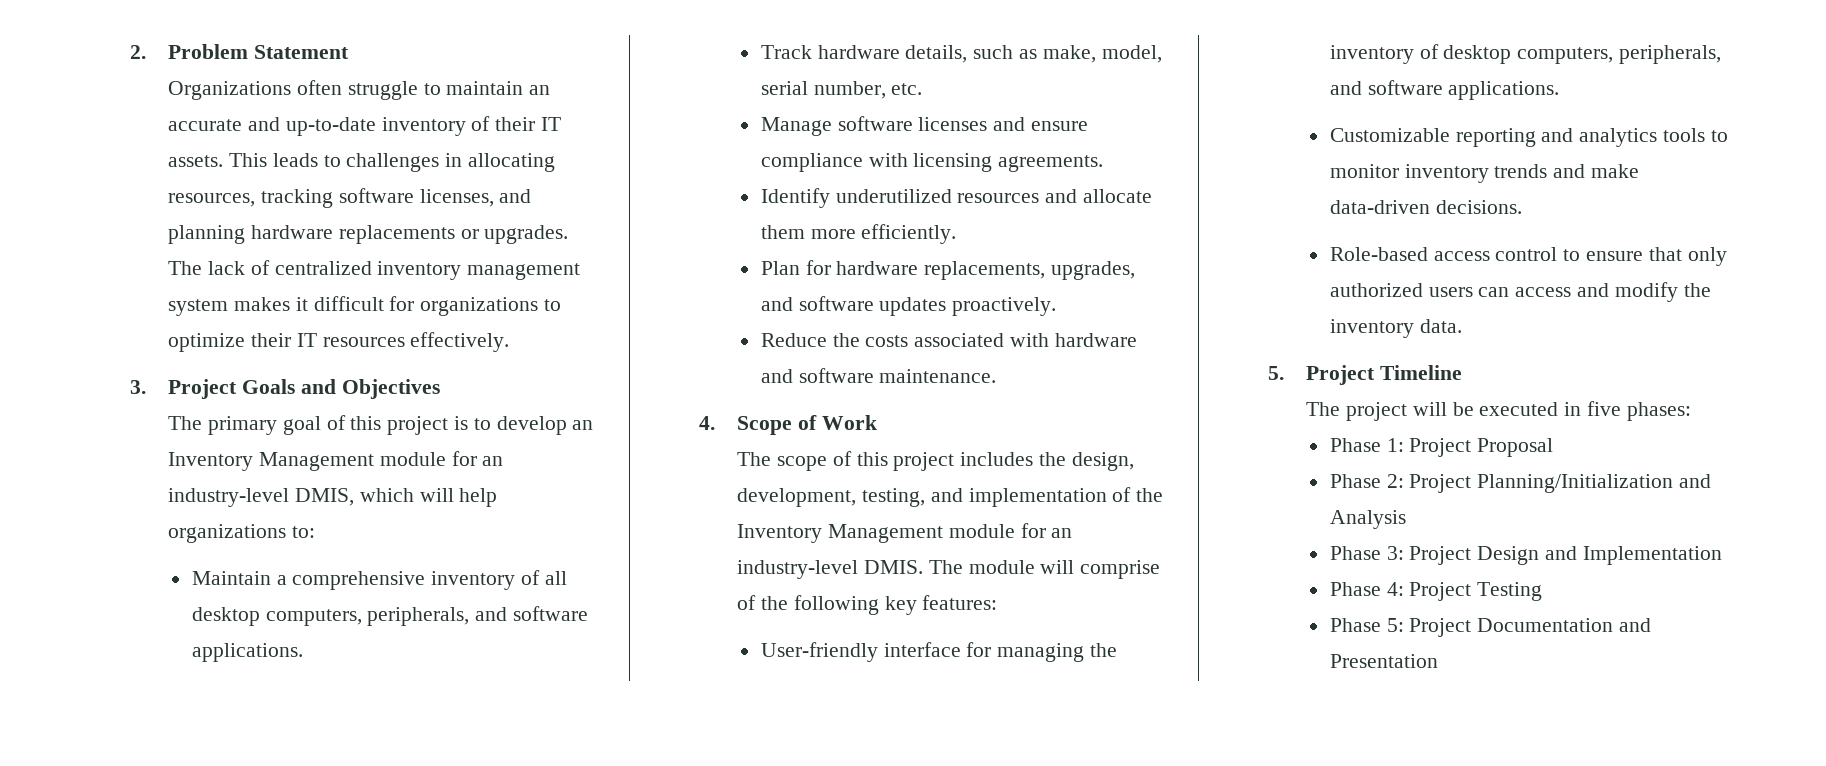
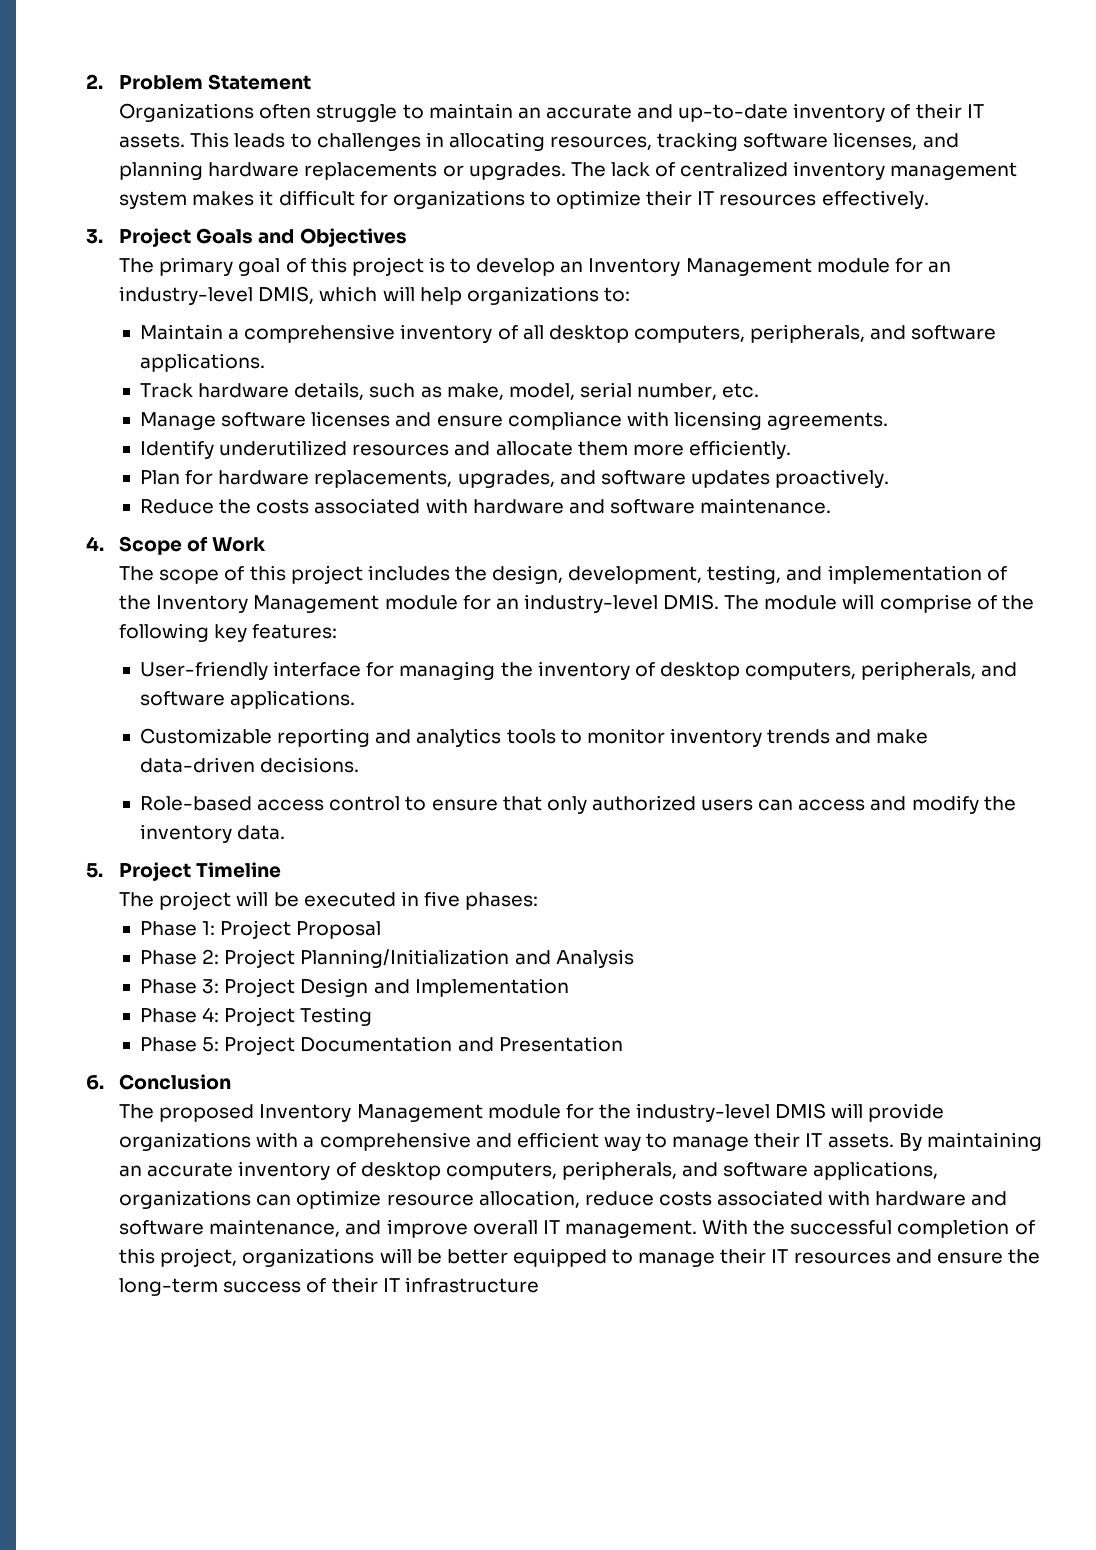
(1438, 661) none -> [86,1074,232,1090] [119,1103,945,1122] [119,1132,1042,1151] [119,1161,939,1180] [119,1190,1008,1209] [119,1219,1035,1238] [119,1248,1040,1267] [119,1277,539,1296] // 6. Conclusion // The proposed Inventory Management module for the industry-level DMIS will provide organizations with a comprehensive and efficient way to manage their IT assets. By maintaining an accurate inventory of desktop computers, peripherals, and software applications, organizations can optimize resource allocation, reduce costs associated with hardware and software maintenance, and improve overall IT management. With the successful completion of this project, organizations will be better equipped to manage their IT resources and ensure the long-term success of their IT infrastructure

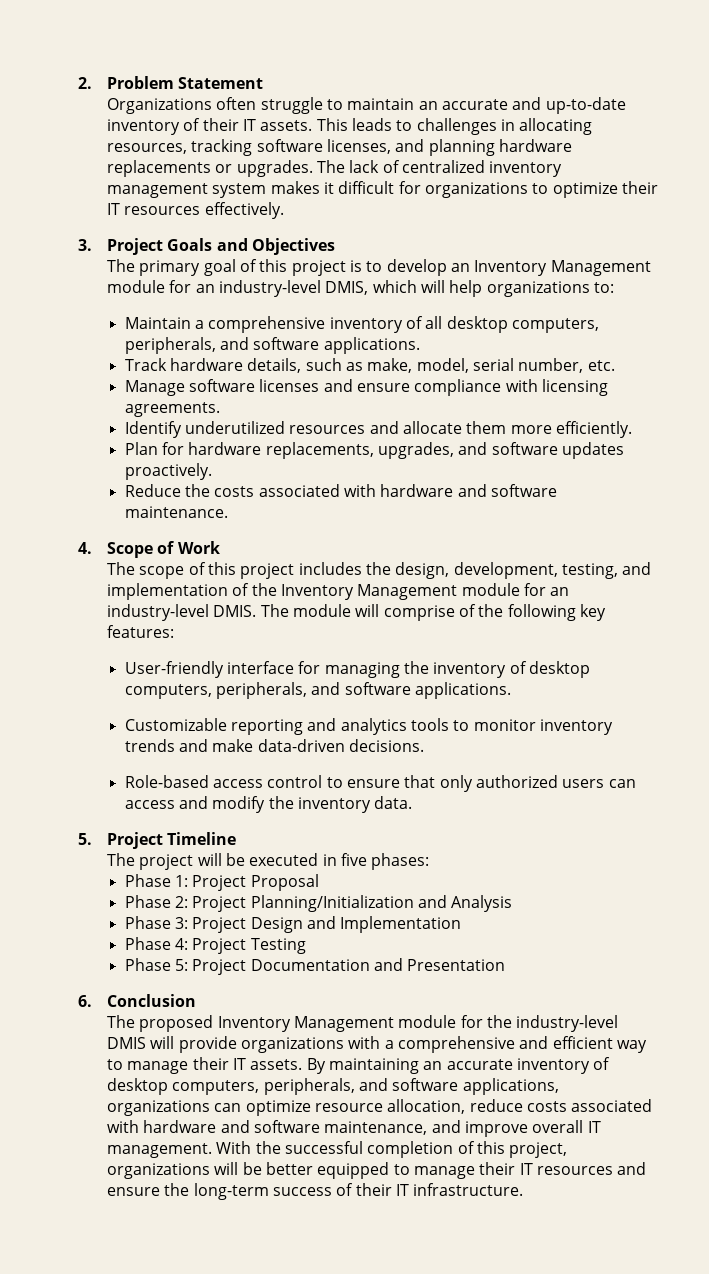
[404,1277,539,1293] infrastructure -> [413,1183,524,1196] infrastructure.

